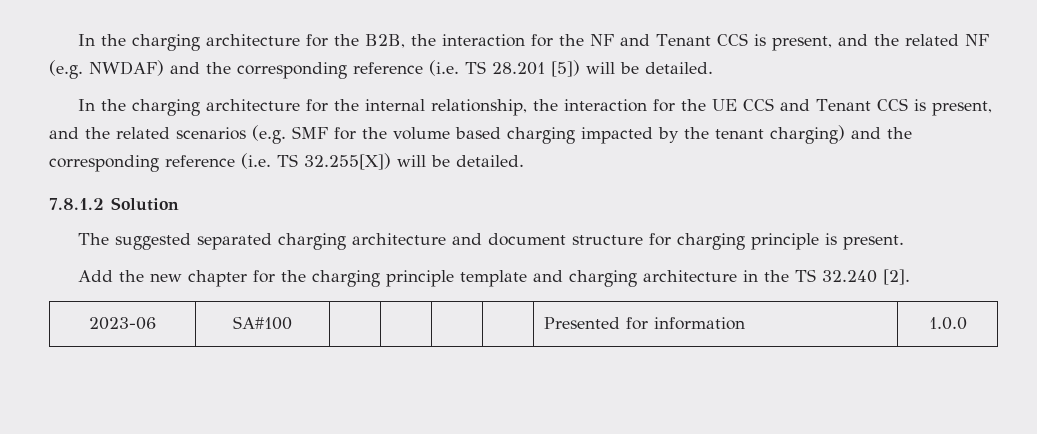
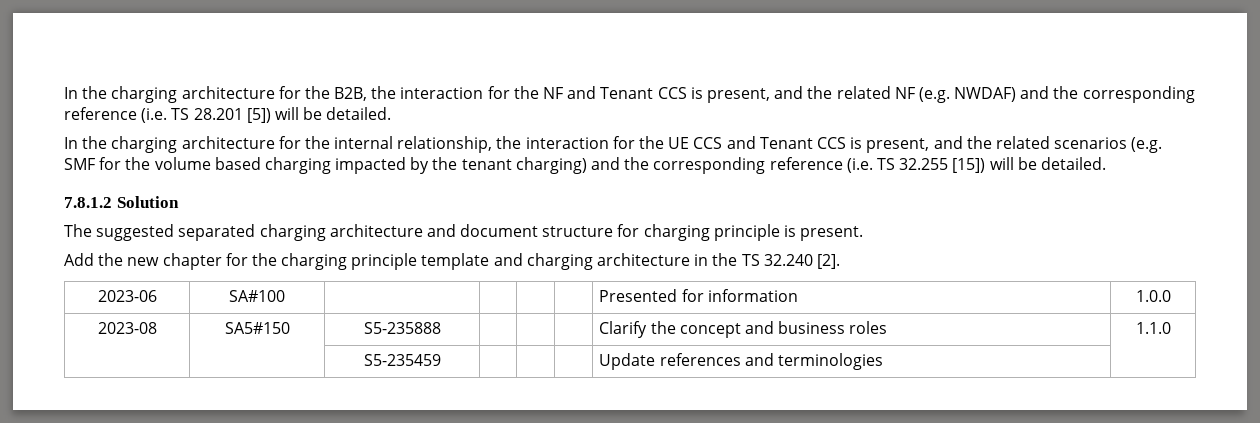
[304,153,391,170] 32.255[X]) -> [899,158,986,173] 32.255 [15])
(967, 323) none -> [97,322,157,334] [224,322,290,334] [363,322,441,334] [599,321,888,338] [1135,322,1171,334] [363,354,441,366] [599,353,883,370] // 2023-08 | SA5#150 | S5-235888 | | | | Clarify the concept and business roles | 1.1.0 // | | S5-235459 | | | | Update references and terminologies |

